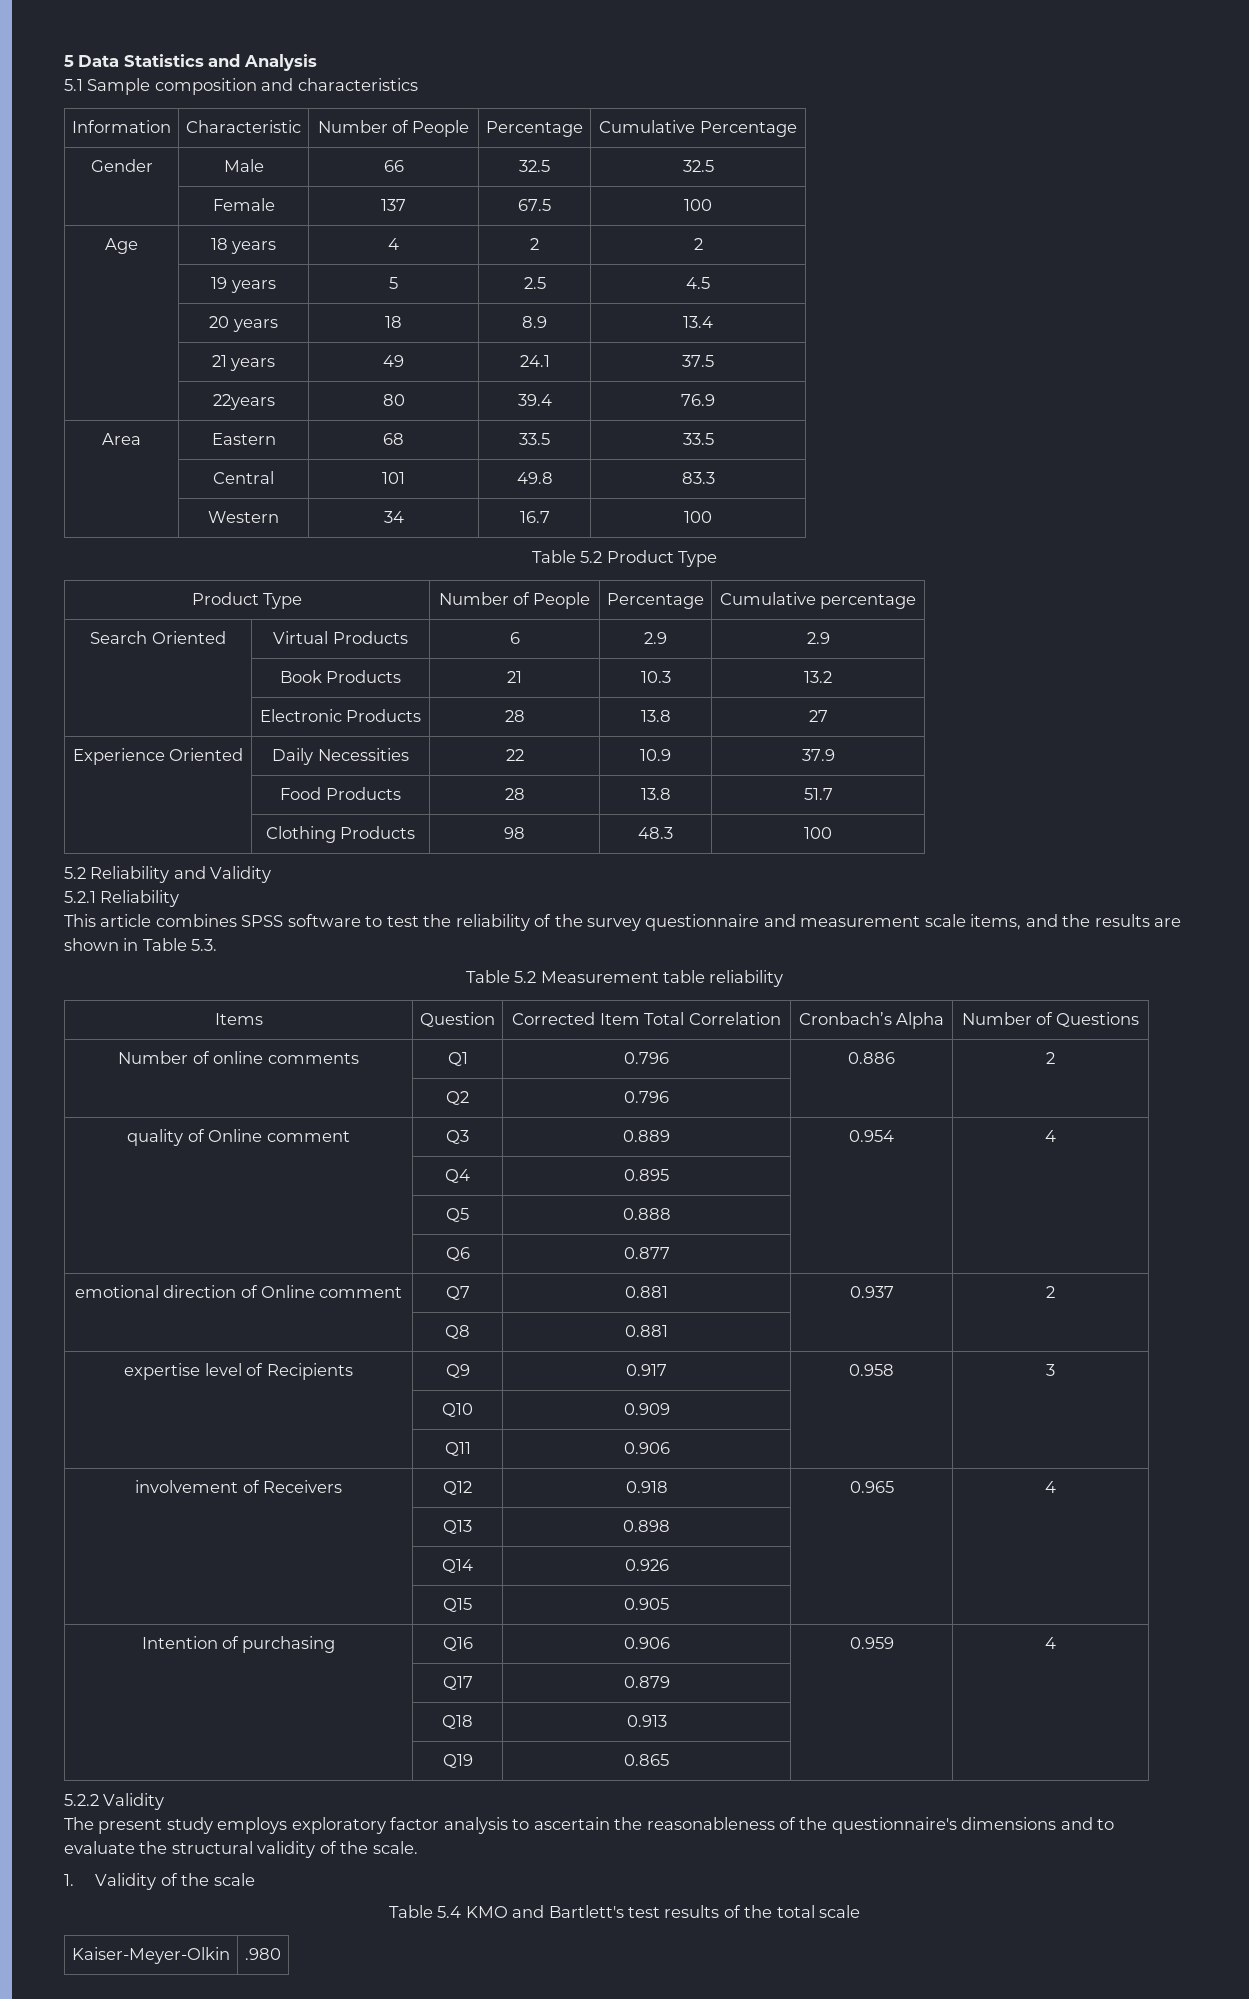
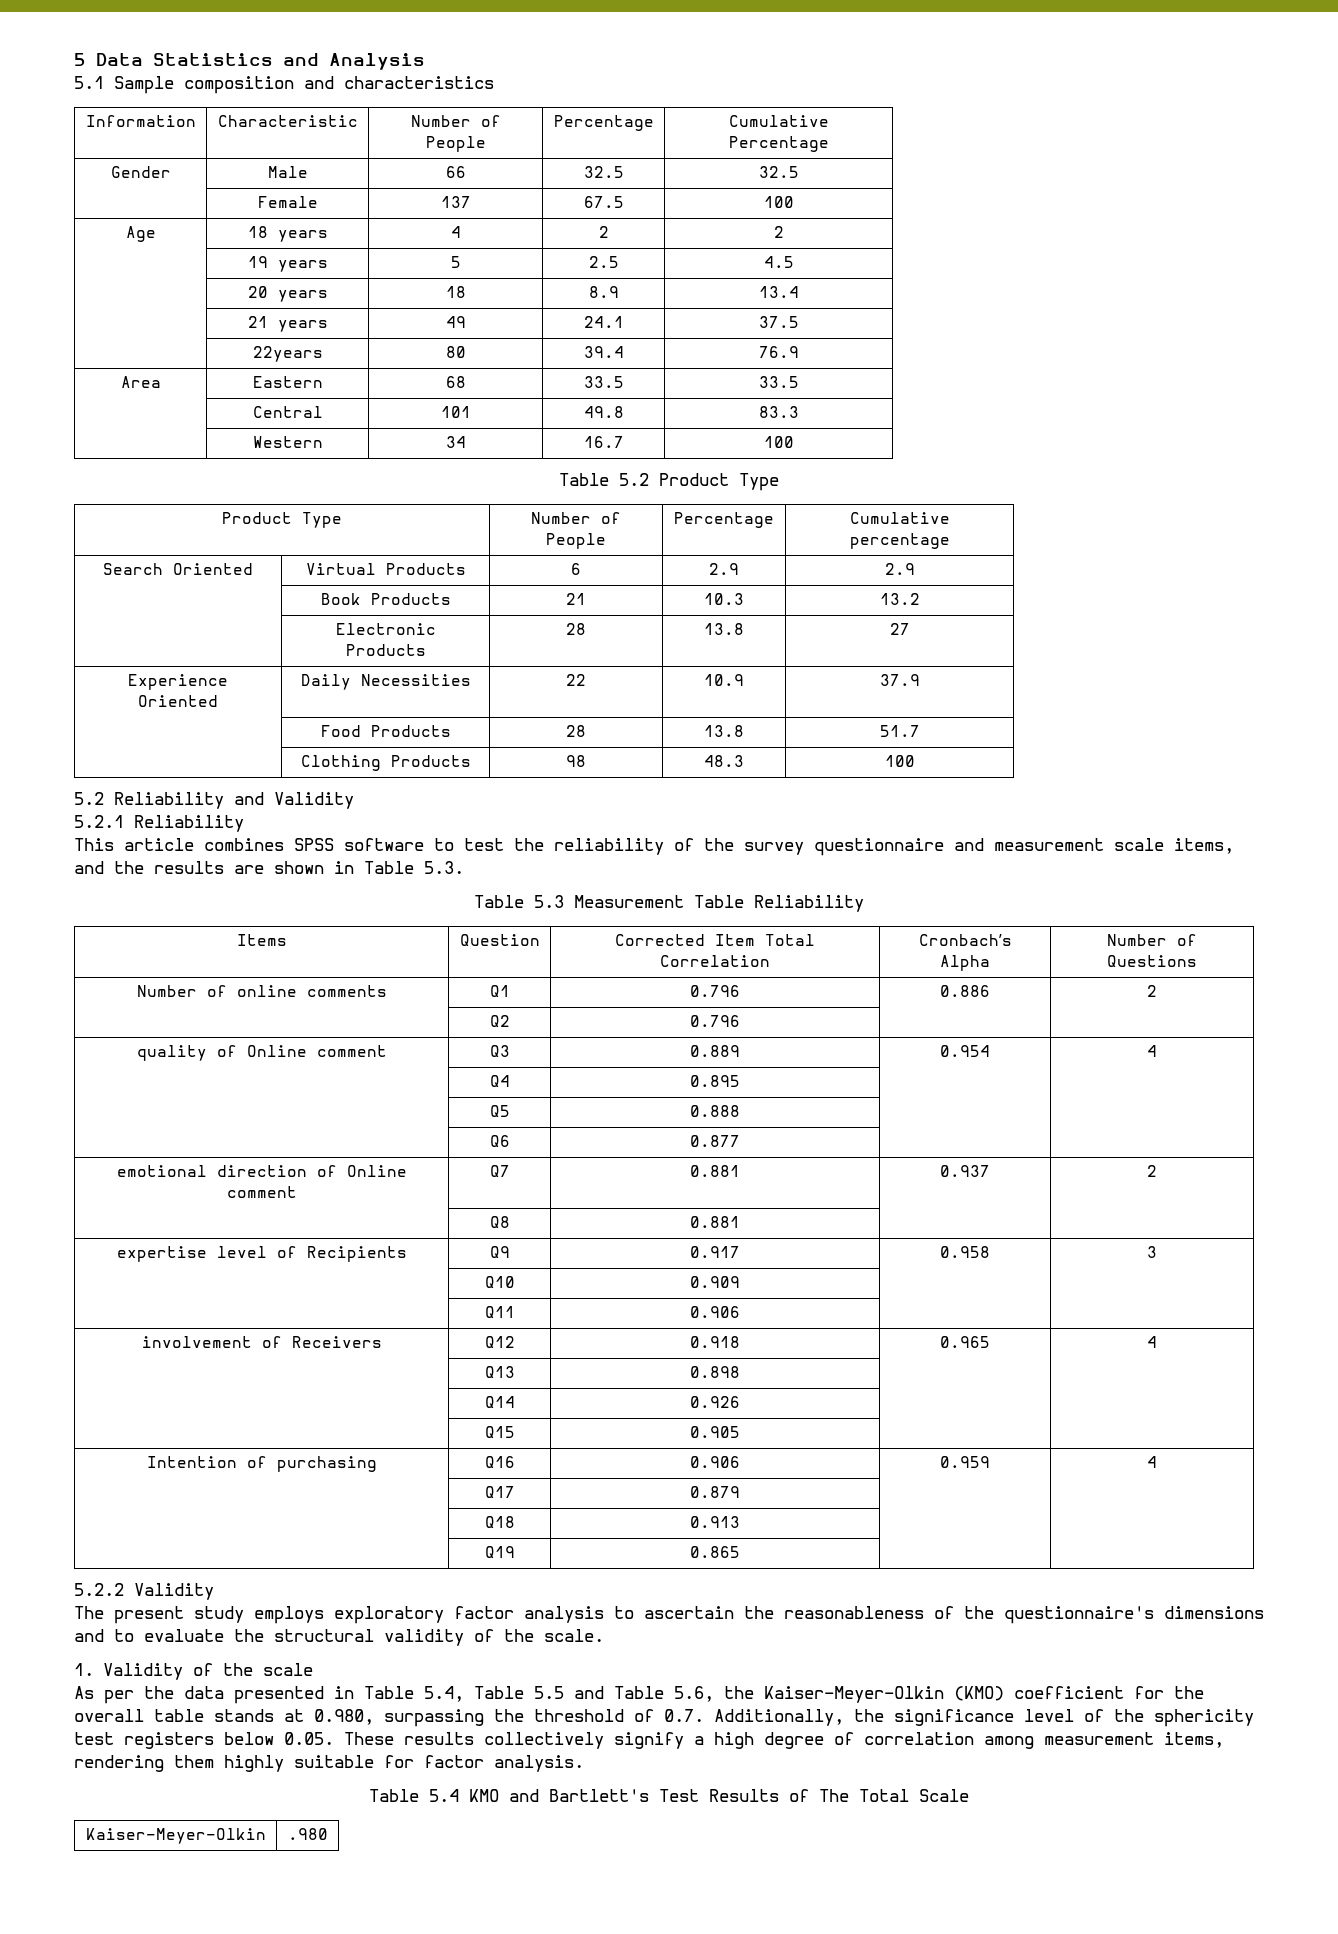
[514,970,784,987] 5.2 Measurement table reliability -> [534,895,864,912] 5.3 Measurement Table Reliability
(255, 1879) none -> [74,1686,1204,1704] [74,1709,1254,1727] [74,1732,1224,1749] [74,1755,584,1772] // As per the data presented in Table 5.4, Table 5.5 and Table 5.6, the Kaiser-Meyer-Olkin (KMO) coefficient for the overall table stands at 0.980, surpassing the threshold of 0.7. Additionally, the significance level of the sphericity test registers below 0.05. These results collectively signify a high degree of correlation among measurement items, rendering them highly suitable for factor analysis.
[628,1905,861,1918] test results of the total scale -> [659,1789,969,1802] Test Results of The Total Scale

